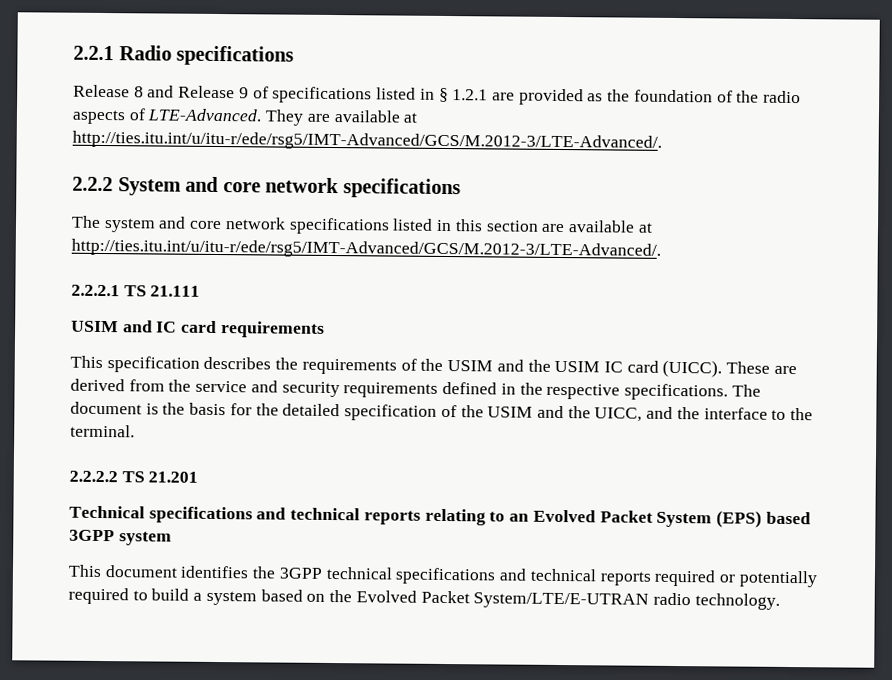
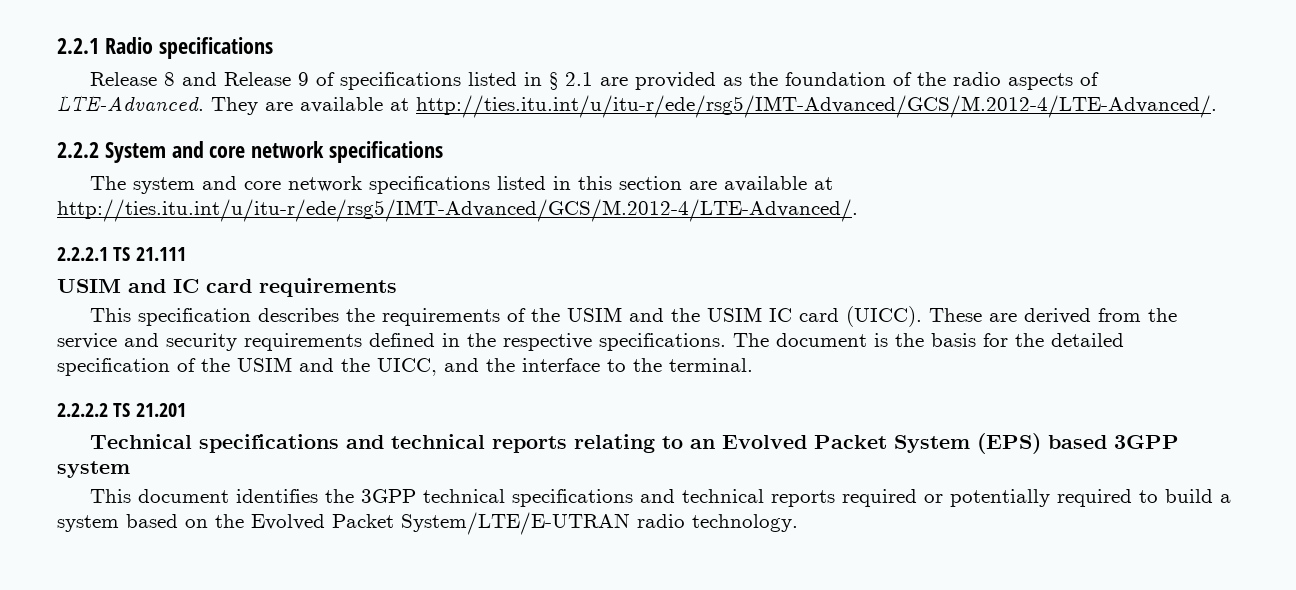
[452,89,489,101] 1.2.1 -> [564,72,593,86] 2.1
[72,130,662,152] http://ties.itu.int/u/itu-r/ede/rsg5/IMT-Advanced/GCS/M.2012-3/LTE-Advanced/. -> [416,95,1217,118] http://ties.itu.int/u/itu-r/ede/rsg5/IMT-Advanced/GCS/M.2012-4/LTE-Advanced/.
[71,238,661,260] http://ties.itu.int/u/itu-r/ede/rsg5/IMT-Advanced/GCS/M.2012-3/LTE-Advanced/. -> [57,199,858,222] http://ties.itu.int/u/itu-r/ede/rsg5/IMT-Advanced/GCS/M.2012-4/LTE-Advanced/.

